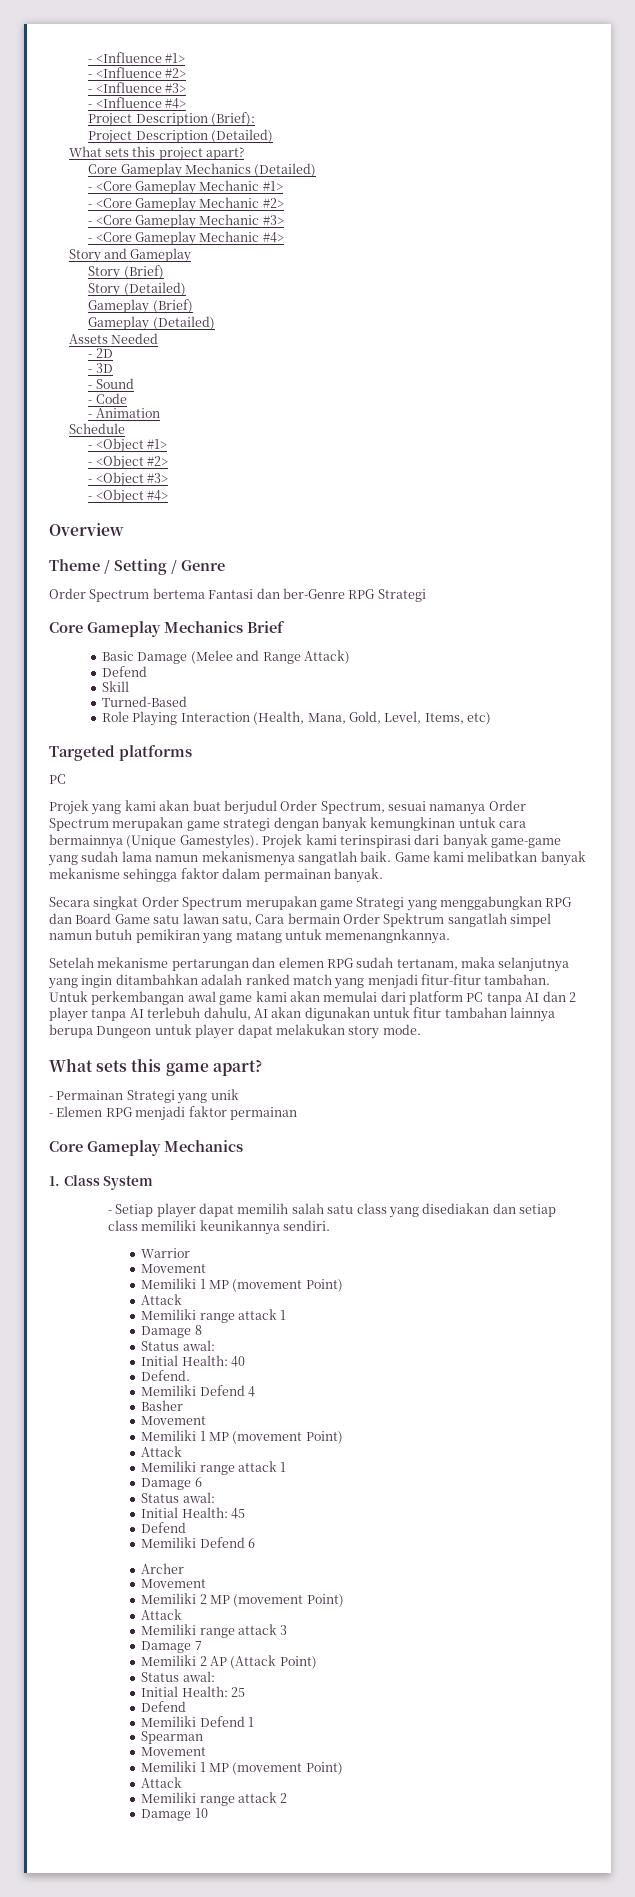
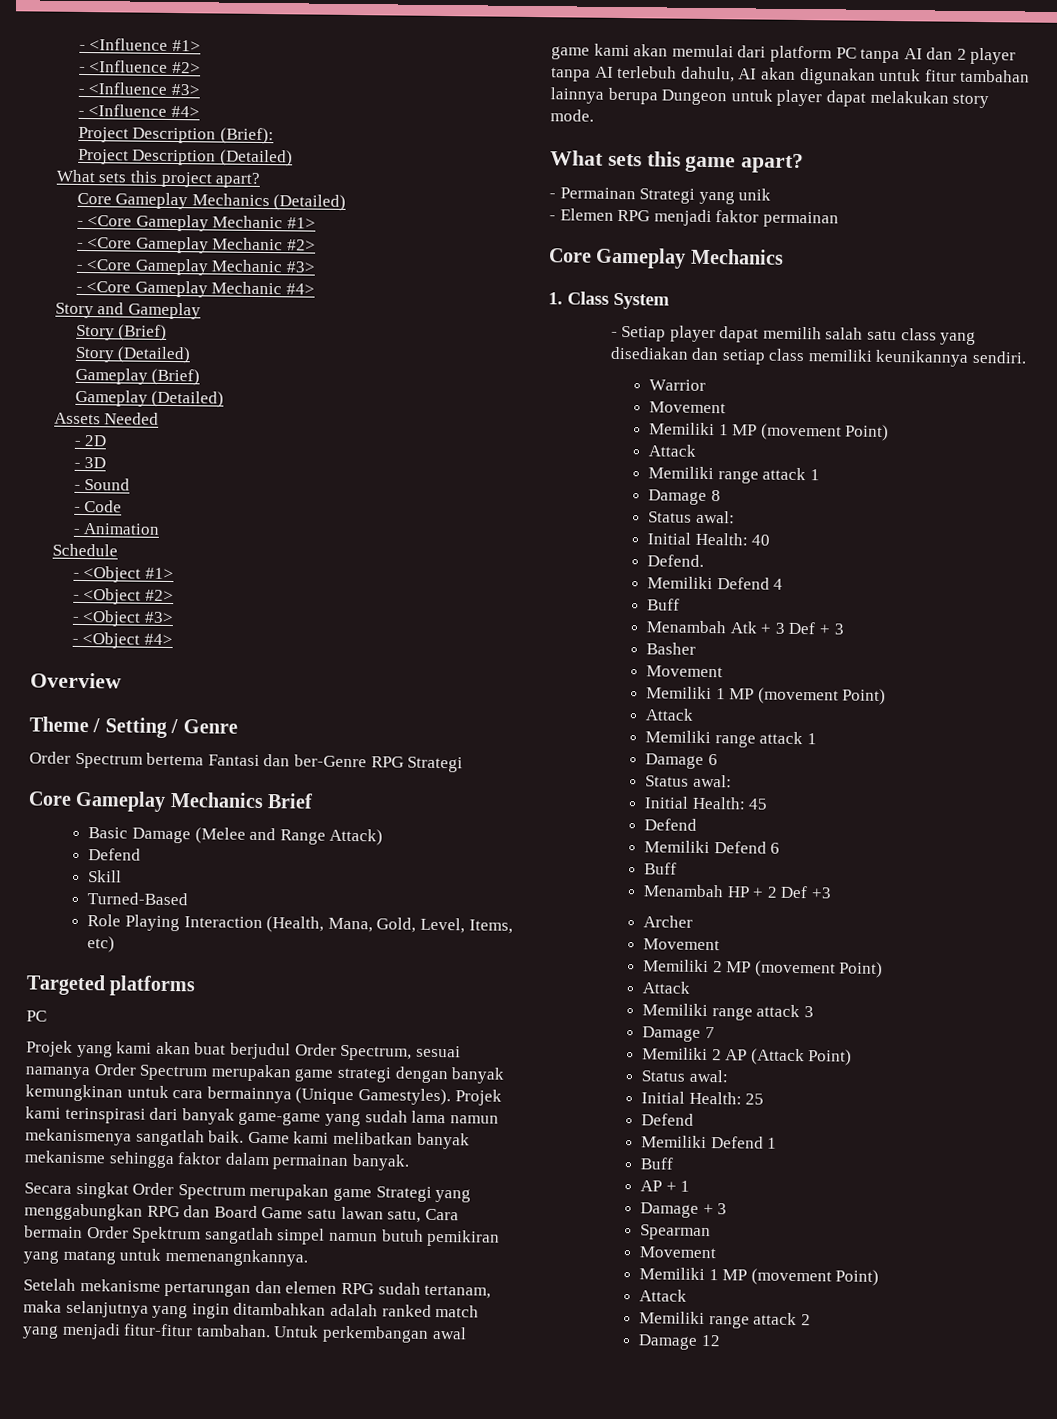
(256, 1391) none -> [647,598,681,611] [646,620,844,635] // Buff // Menambah Atk + 3 Def + 3
(256, 1543) none -> [644,862,678,875] [643,884,832,899] // Buff // Menambah HP + 2 Def +3
(255, 1722) none -> [640,1157,675,1170] [640,1180,691,1192] [640,1202,728,1218] // Buff // AP + 1 // Damage + 3
[194,1808,208,1818] 10 -> [700,1334,721,1347] 12

